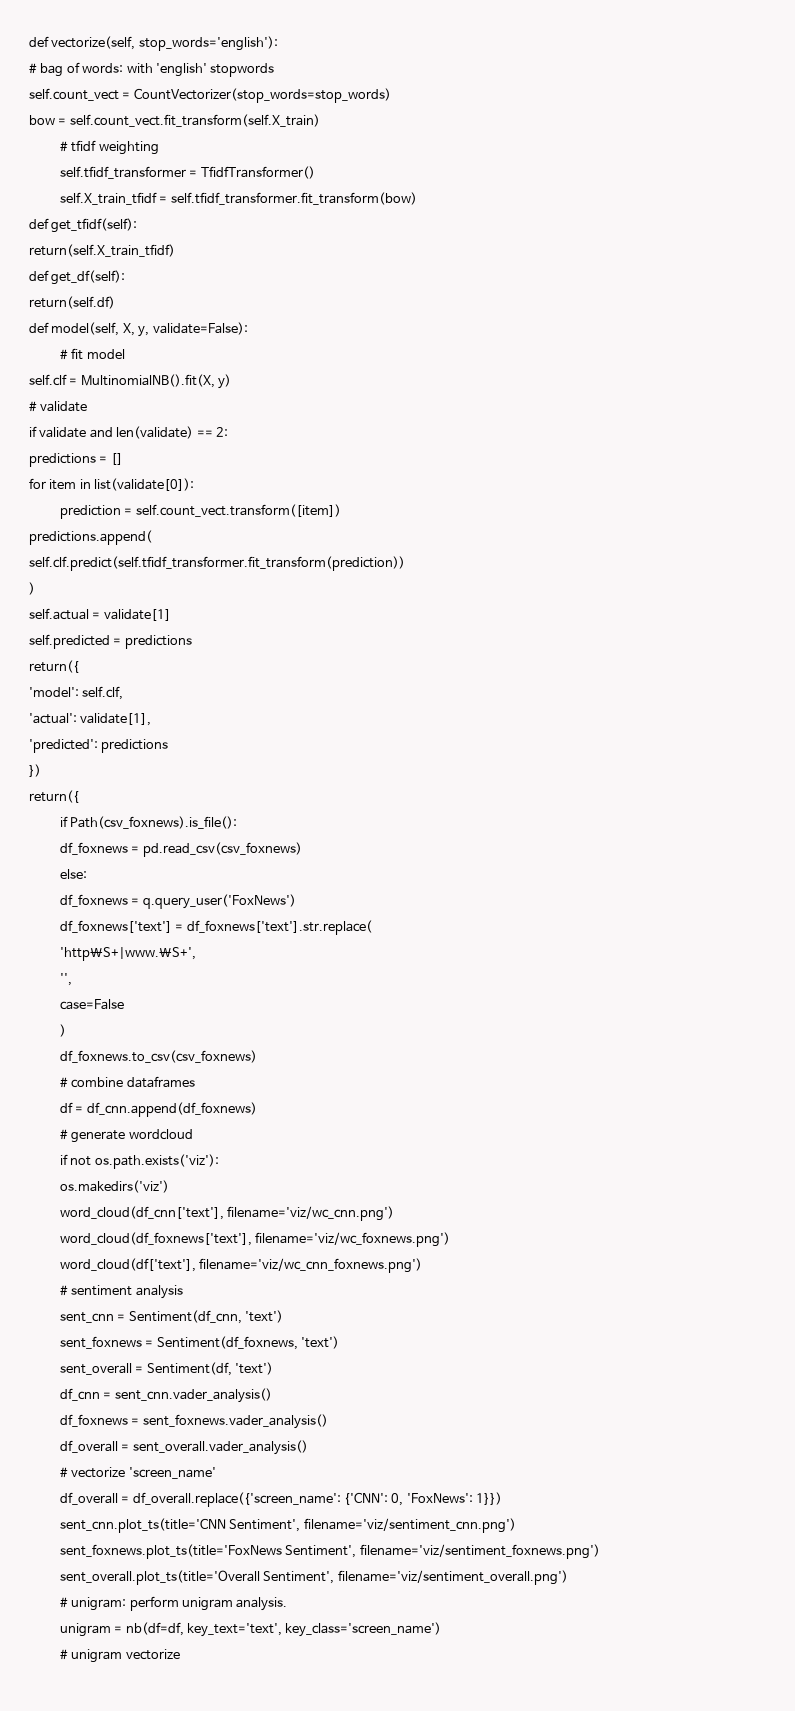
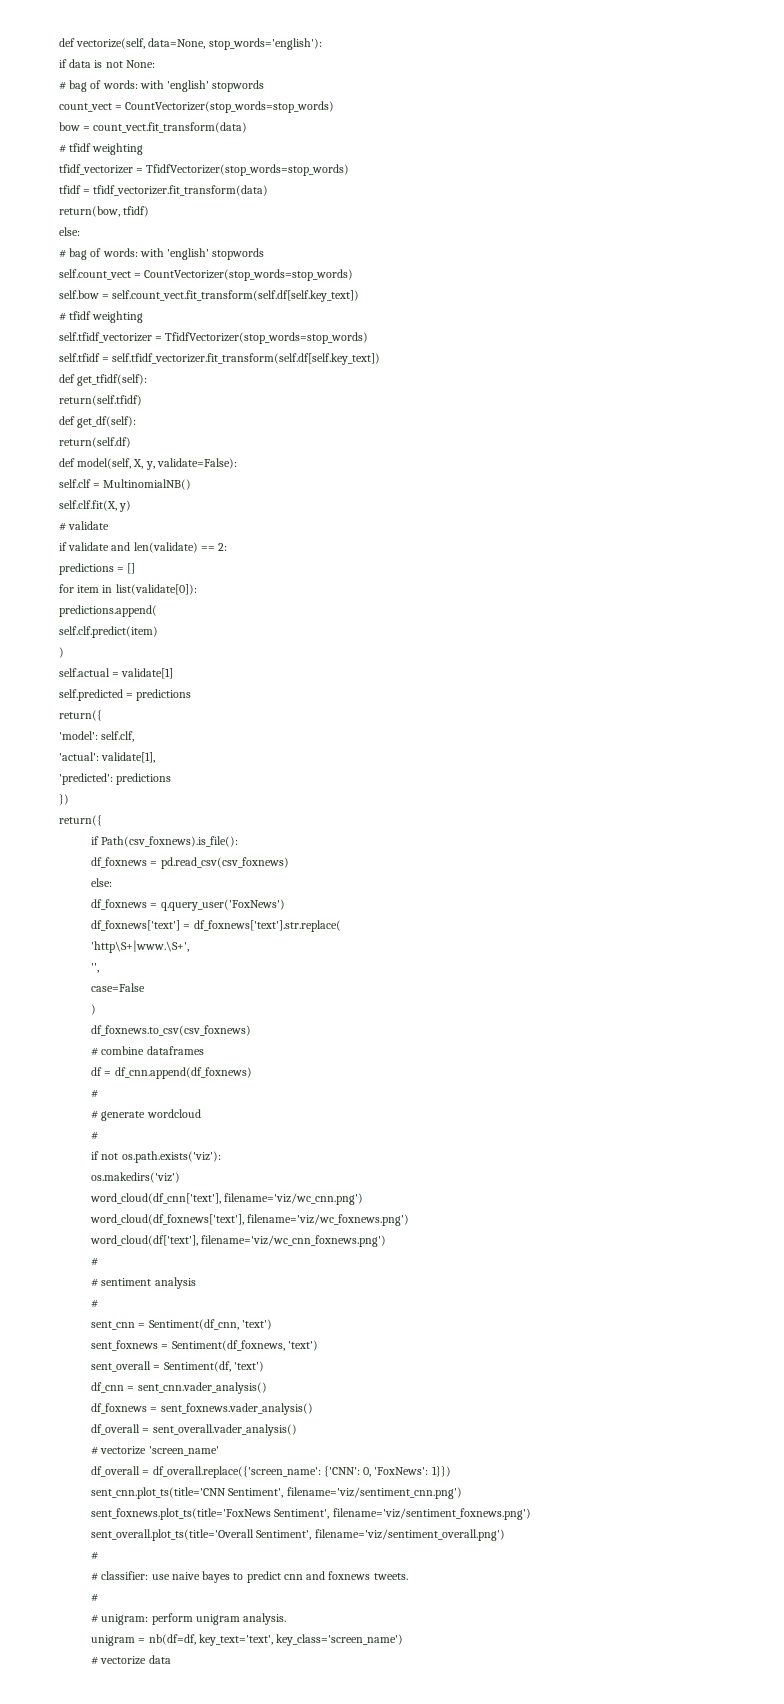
(136, 43) none -> [148,38,206,49] data=None,
(278, 43) none -> [59,59,155,68] [59,80,265,92] [59,101,335,113] [59,122,248,133] [59,143,144,155] [59,164,350,176] [59,185,269,196] [59,206,150,217] [59,227,80,236] // if data is not None: // # bag of words: with 'english' stopwords // count_vect = CountVectorizer(stop_words=stop_words) // bow = count_vect.fit_transform(data) // # tfidf weighting // tfidf_vectorizer = TfidfVectorizer(stop_words=stop_words) // tfidf = tfidf_vectorizer.fit_transform(data) // return(bow, tfidf) // else:
[29,114,320,127] [59,140,159,155] [59,166,315,179] [59,192,417,205] bow = self.count_vect.fit_transform(self.X_train) // # tfidf weighting // self.tfidf_transformer = TfidfTransformer() // self.X_train_tfidf = self.tfidf_transformer.fit_transform(bow) -> [59,290,360,302] [59,311,144,323] [59,332,369,344] [59,353,381,365] self.bow = self.count_vect.fit_transform(self.df[self.key_text]) // # tfidf weighting // self.tfidf_vectorizer = TfidfVectorizer(stop_words=stop_words) // self.tfidf = self.tfidf_vectorizer.fit_transform(self.df[self.key_text])
[29,244,175,257] return(self.X_train_tfidf) -> [59,395,142,406] return(self.tfidf)
[59,348,125,360] // # fit model -> (237, 463) none
[80,374,215,388] MultinomialNB().fit(X, -> [103,479,192,490] [59,500,117,511] MultinomialNB() // self.clf.fit(X,
[59,504,341,519] // prediction = self.count_vect.transform([item]) -> (197, 589) none
[29,556,405,571] self.clf.predict(self.tfidf_transformer.fit_transform(prediction)) -> [59,626,158,638] self.clf.predict(item)
(68, 1134) none -> [91,1110,99,1119] // #
(193, 1134) none -> [91,1131,99,1140] // #
(68, 1290) none -> [91,1278,99,1287] // #
(183, 1292) none -> [91,1299,99,1308] // #
(68, 1602) none -> [91,1571,408,1583] [91,1593,99,1602] [91,1614,99,1623] // # classifier: use naive bayes to predict cnn and foxnews tweets. // # // #
[71,1649,180,1663] unigram vectorize -> [100,1655,171,1665] vectorize data

